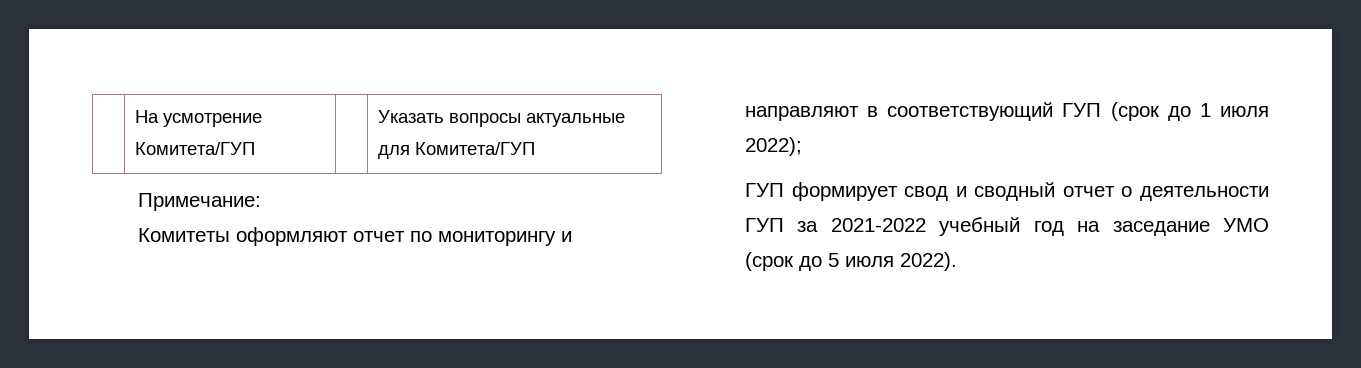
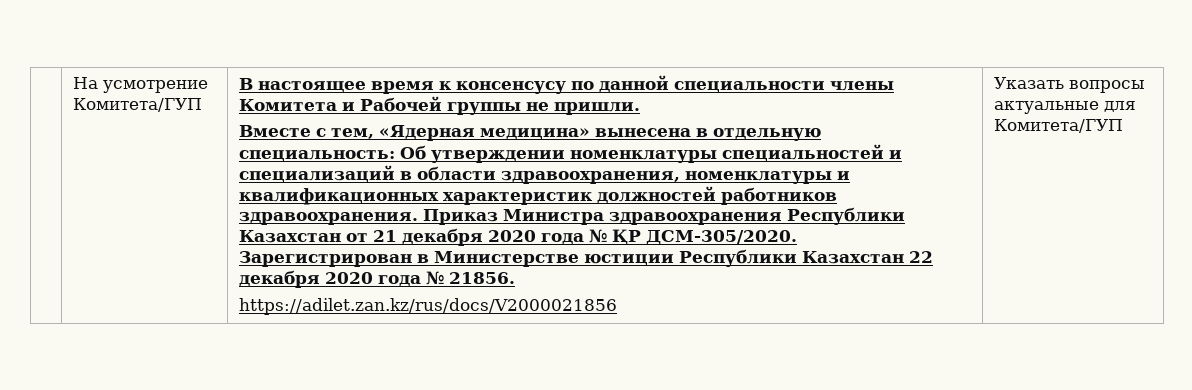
(255, 148) none -> [238,75,894,94] [238,96,640,115] [238,125,821,141] [238,144,902,163] [238,165,850,184] [238,186,837,205] [238,207,905,225] [238,228,797,246] [238,249,933,267] [238,270,515,288] [238,298,617,315] В настоящее время к консенсусу по данной специальности члены Комитета и Рабочей группы не пришли. // Вместе с тем, «Ядерная медицина» вынесена в отдельную специальность: Об утверждении номенклатуры специальностей и специализаций в области здравоохранения, номенклатуры и квалификационных характеристик должностей работников здравоохранения. Приказ Министра здравоохранения Республики Казахстан от 21 декабря 2020 года № ҚР ДСМ-305/2020. Зарегистрирован в Министерстве юстиции Республики Казахстан 22 декабря 2020 года № 21856. // https://adilet.zan.kz/rus/docs/V2000021856
[137,193,261,211] [137,227,572,246] [744,102,1269,121] [744,137,802,156] [744,182,1269,201] [744,217,1269,236] [744,252,957,271] // Примечание: // Комитеты оформляют отчет по мониторингу и направляют в соответствующий ГУП (срок до 1 июля 2022); // ГУП формирует свод и сводный отчет о деятельности ГУП за 2021-2022 учебный год на заседание УМО (срок до 5 июля 2022). -> (1123, 126) none

